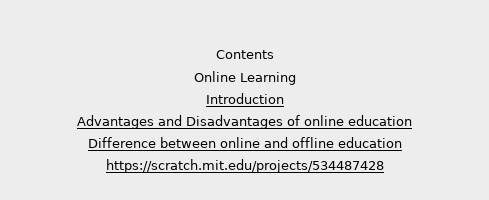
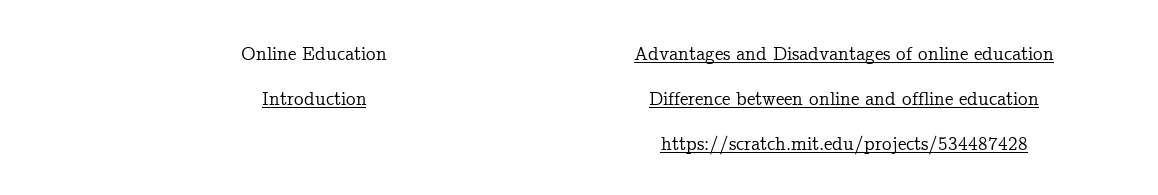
[215,50,274,59] [193,71,296,85] Contents // Online Learning -> [241,47,387,60] Online Education

